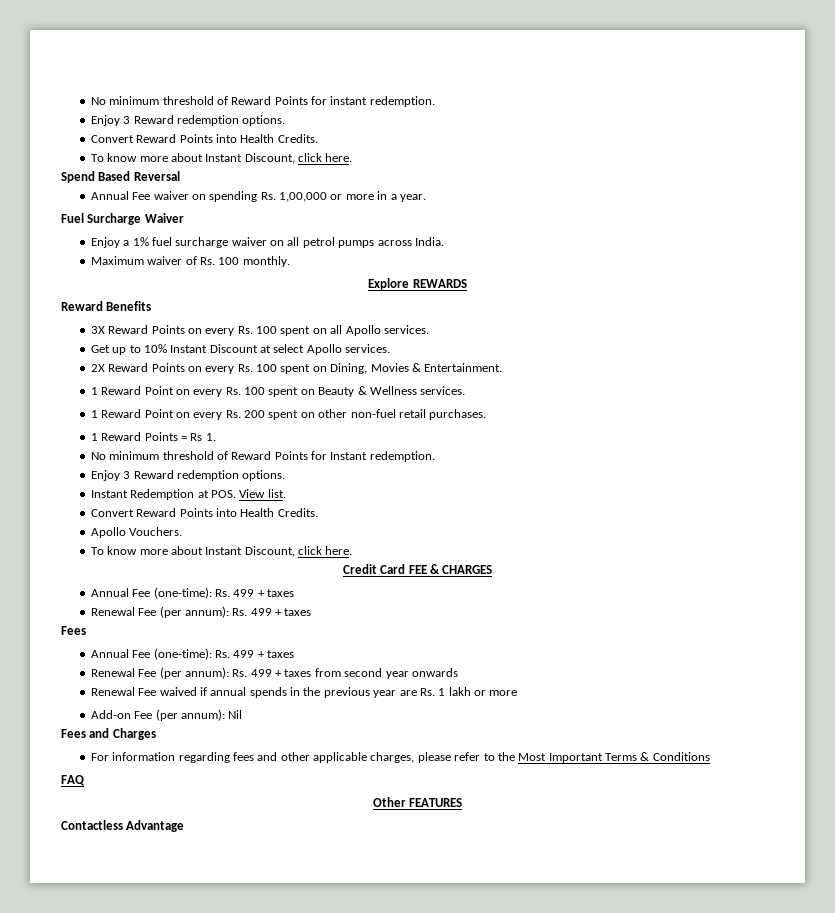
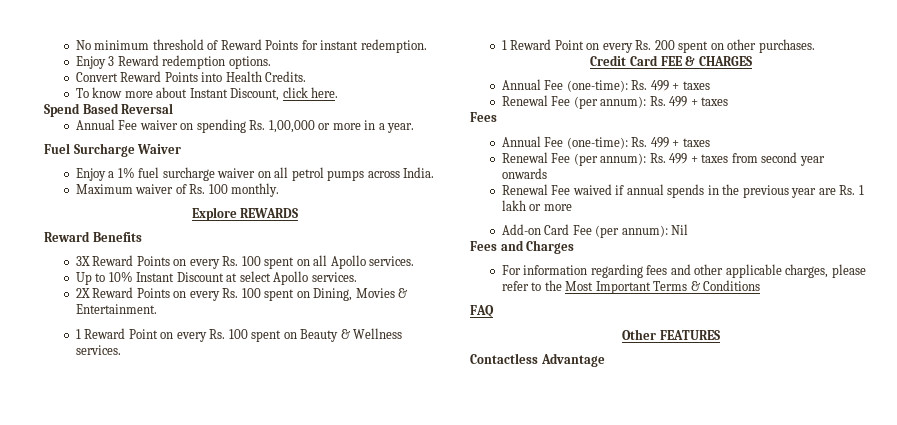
[90,345,127,355] Get up -> [75,272,92,285] Up
[350,409,426,418] non-fuel retail -> (757, 44) none
[90,432,216,441] [90,451,435,462] [90,470,286,481] [90,489,286,500] [90,508,318,517] [90,527,183,538] [90,546,353,557] // 1 Reward Points = Rs 1. // No minimum threshold of Reward Points for Instant redemption. // Enjoy 3 Reward redemption options. // Instant Redemption at POS. View list. // Convert Reward Points into Health Credits. // Apollo Vouchers. // To know more about Instant Discount, click here. -> (815, 46) none
(131, 714) none -> [544,224,570,235] Card

